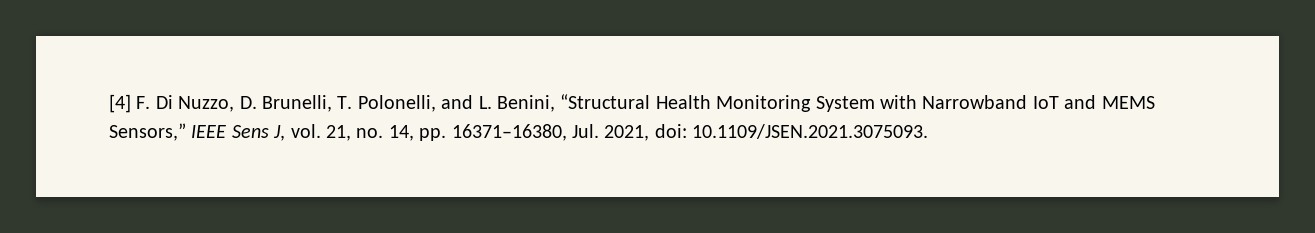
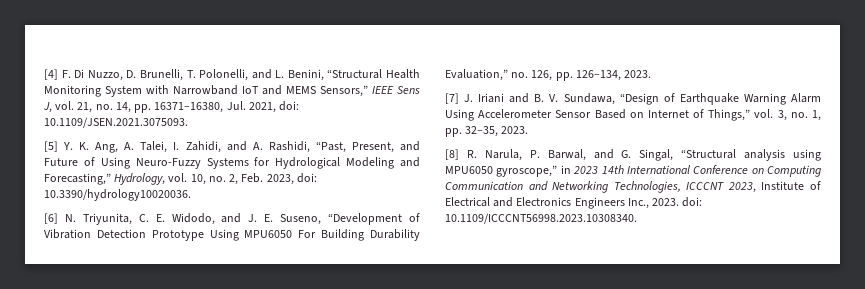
(929, 131) none -> [44,141,420,153] [44,157,420,169] [44,173,317,185] [44,189,191,201] [44,213,420,225] [44,229,420,241] [445,69,652,81] [445,93,821,105] [445,109,821,121] [445,126,529,137] [445,149,821,161] [445,165,821,177] [445,181,821,193] [445,197,703,209] [445,213,637,224] // [5] Y. K. Ang, A. Talei, I. Zahidi, and A. Rashidi, “Past, Present, and Future of Using Neuro-Fuzzy Systems for Hydrological Modeling and Forecasting,” Hydrology, vol. 10, no. 2, Feb. 2023, doi: 10.3390/hydrology10020036. // [6] N. Triyunita, C. E. Widodo, and J. E. Suseno, “Development of Vibration Detection Prototype Using MPU6050 For Building Durability Evaluation,” no. 126, pp. 126–134, 2023. // [7] J. Iriani and B. V. Sundawa, “Design of Earthquake Warning Alarm Using Accelerometer Sensor Based on Internet of Things,” vol. 3, no. 1, pp. 32–35, 2023. // [8] R. Narula, P. Barwal, and G. Singal, “Structural analysis using MPU6050 gyroscope,” in 2023 14th International Conference on Computing Communication and Networking Technologies, ICCCNT 2023, Institute of Electrical and Electronics Engineers Inc., 2023. doi: 10.1109/ICCCNT56998.2023.10308340.

